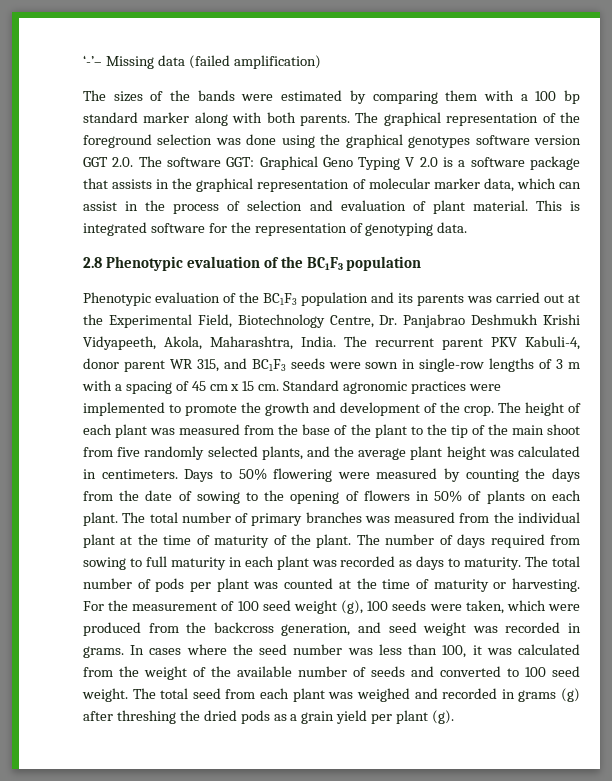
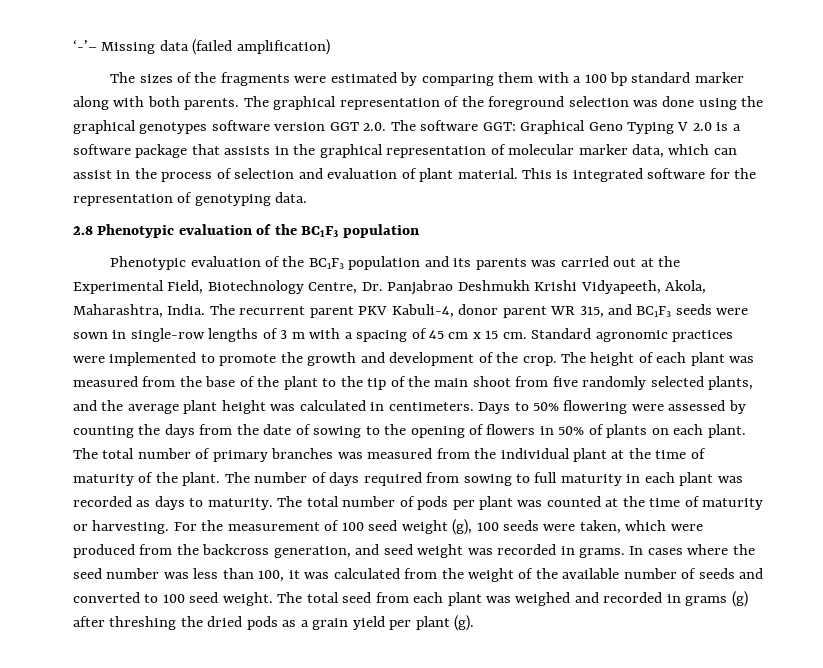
[197,90,235,101] bands -> [220,72,290,86] fragments
[376,468,438,479] measured -> [668,400,726,411] assessed

